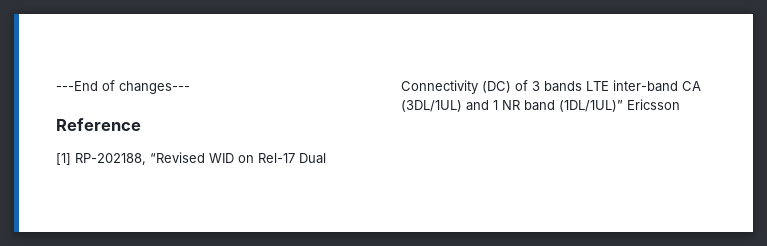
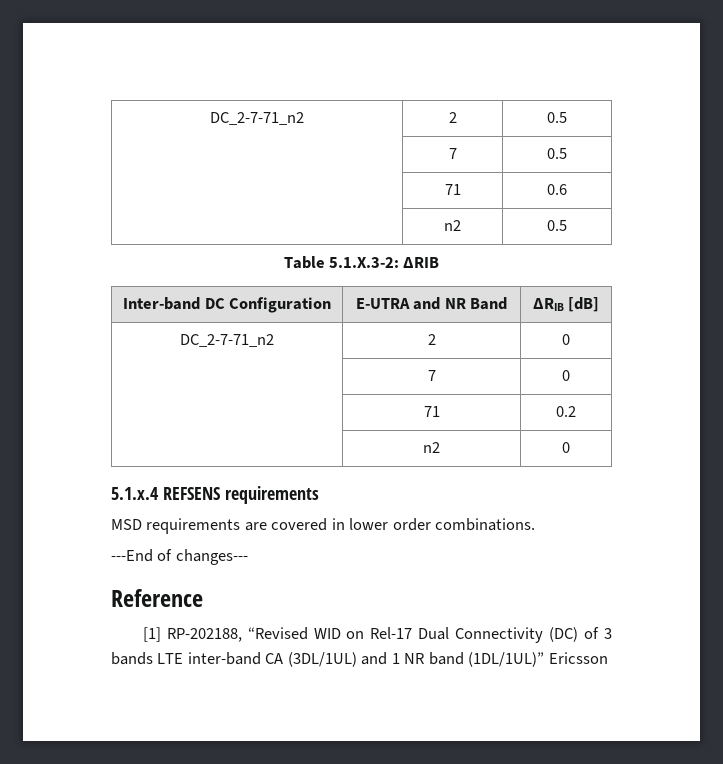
(56, 86) none -> [210,112,304,125] [448,112,457,123] [547,112,567,123] [448,148,457,159] [547,148,567,159] [444,184,461,195] [547,184,567,195] [444,220,461,231] [547,220,567,231] [283,256,440,269] [123,297,331,313] [355,297,508,310] [532,297,600,312] [180,334,274,347] [427,334,436,345] [562,334,570,345] [427,370,436,381] [562,370,570,381] [423,406,440,417] [556,406,576,417] [423,442,440,453] [562,442,570,453] [111,486,319,504] [111,518,536,534] DC_2-7-71_n2 | 2 | 0.5 // | 7 | 0.5 // | 71 | 0.6 // | n2 | 0.5 // Table 5.1.X.3-2: ΔRIB // Inter-band DC Configuration | E-UTRA and NR Band | ΔRIB [dB] // DC_2-7-71_n2 | 2 | 0 // | 7 | 0 // | 71 | 0.2 // | n2 | 0 // 5.1.x.4 REFSENS requirements // MSD requirements are covered in lower order combinations. //

